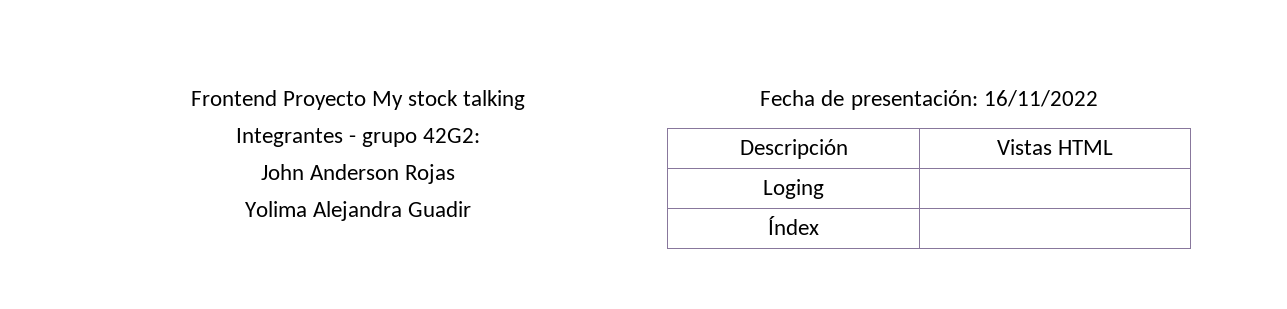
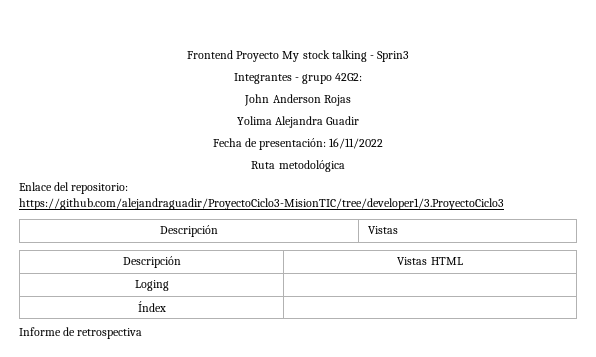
(526, 100) none -> [369,51,410,62] - Sprin3
(1098, 98) none -> [251,160,345,172] [19,182,129,194] [19,198,504,210] [160,225,218,237] [367,226,398,234] // Ruta metodológica // Enlace del repositorio: https://github.com/alejandraguadir/ProyectoCiclo3-MisionTIC/tree/developer1/3.ProyectoCiclo3 // Descripción | Vistas
(819, 225) none -> [19,327,143,339] // Informe de retrospectiva

